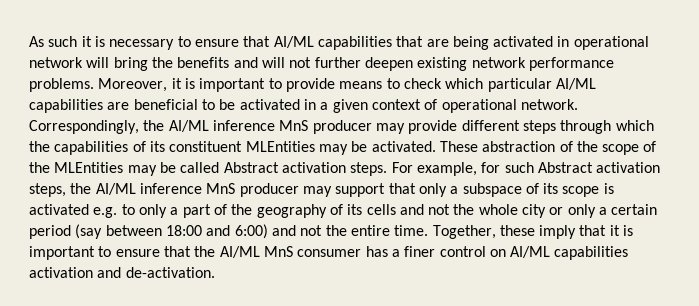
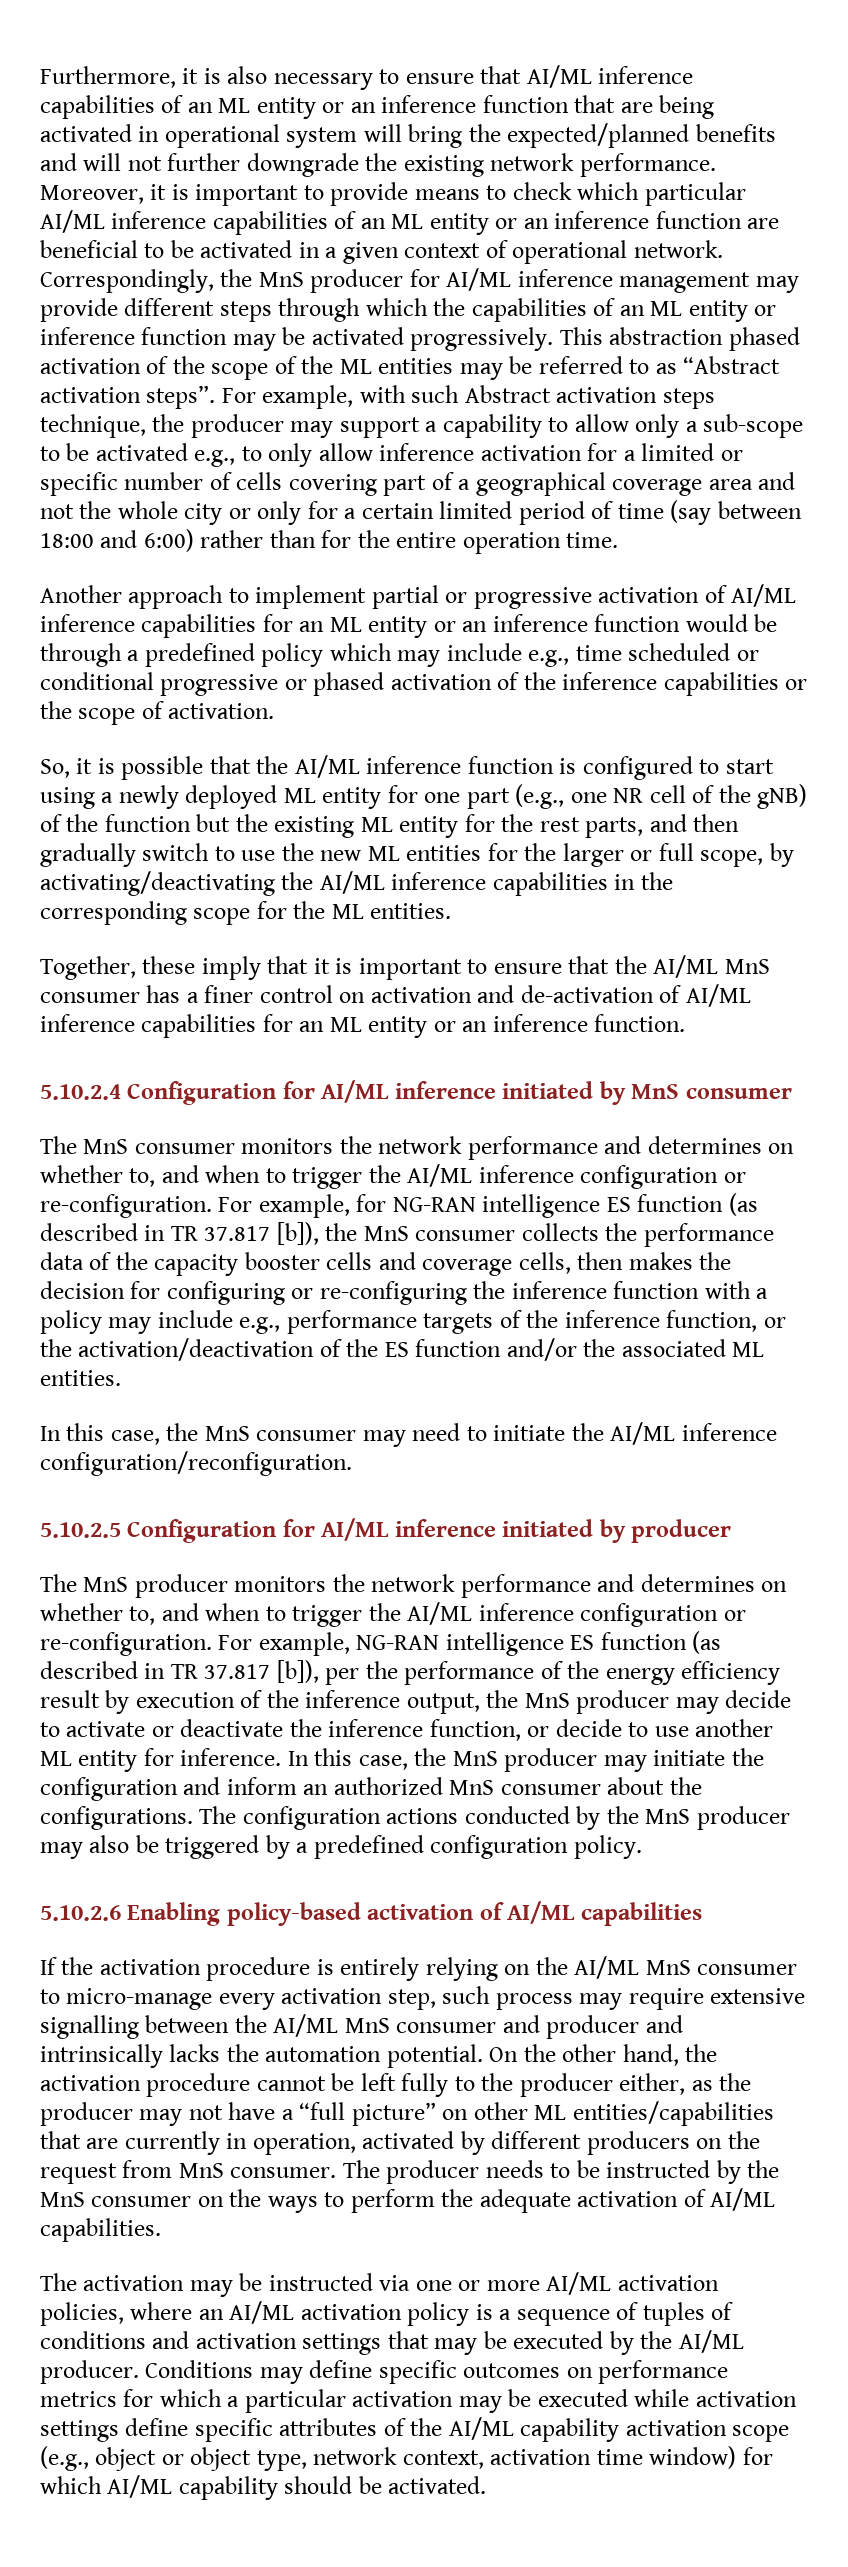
[29,36,105,47] As such it is -> [40,66,268,88] Furthermore, it is also
[317,36,392,50] capabilities -> [598,66,694,84] [40,95,569,119] inference capabilities of an ML entity or an inference function
[29,57,83,68] network -> [286,127,358,148] system
(173, 62) none -> [507,123,690,148] expected/planned
[364,57,614,71] [29,78,94,92] deepen existing network performance problems. -> [246,153,716,177] downgrade the existing network performance.
[29,99,103,113] capabilities -> [111,211,742,235] inference capabilities of an ML entity or an inference function
[168,120,372,134] AI/ML inference MnS producer -> [258,268,751,293] MnS producer for AI/ML inference management
[149,141,556,155] its constituent MLEntities may be activated. These abstraction -> [619,300,777,322] [40,327,800,351] [40,358,141,374] an ML entity or inference function may be activated progressively. This abstraction phased activation
[54,162,501,176] MLEntities may be called Abstract activation steps. For example, for -> [339,356,781,380] [40,385,406,409] ML entities may be referred to as “Abstract activation steps”. For example, with
[29,183,614,197] [29,204,396,218] steps, the AI/ML inference MnS producer may support that only a subspace of its scope is activated e.g. to only a part of the geography of its cells -> [662,388,715,409] [40,414,804,438] [40,443,743,467] [40,472,753,496] steps technique, the producer may support a capability to allow only a sub-scope to be activated e.g., to only allow inference activation for a limited or specific number of cells covering part of a geographical coverage area
(596, 211) none -> [307,501,338,519] for
[29,225,71,239] period -> [439,501,664,525] limited period of time
[271,225,323,236] and not -> [200,530,352,548] rather than for
(390, 230) none -> [462,532,561,554] operation
(429, 230) none -> [40,584,797,609] [40,614,778,638] [40,643,759,667] [40,672,808,696] [40,701,275,725] [40,755,774,780] [40,784,808,809] [40,814,740,838] [40,843,794,867] [40,871,673,896] [40,901,452,925] // Another approach to implement partial or progressive activation of AI/ML inference capabilities for an ML entity or an inference function would be through a predefined policy which may include e.g., time scheduled or conditional progressive or phased activation of the inference capabilities or the scope of activation. // So, it is possible that the AI/ML inference function is configured to start using a newly deployed ML entity for one part (e.g., one NR cell of the gNB) of the function but the existing ML entity for the rest parts, and then gradually switch to use the new ML entities for the larger or full scope, by activating/deactivating the AI/ML inference capabilities in the corresponding scope for the ML entities. //
[510,246,629,260] [29,267,215,278] AI/ML capabilities activation and de-activation. -> [370,984,751,1007] [40,1014,686,1038] [40,1080,792,1105] [40,1136,795,1160] [40,1164,746,1189] [40,1193,758,1218] [40,1222,774,1247] [40,1252,732,1276] [40,1281,769,1305] [40,1310,786,1334] [40,1338,765,1361] [40,1370,121,1386] [40,1422,777,1447] [40,1451,352,1476] [40,1518,732,1543] [40,1574,788,1598] [40,1602,746,1627] [40,1631,722,1656] [40,1660,781,1685] [40,1690,792,1714] [40,1719,774,1741] [40,1748,764,1772] [40,1777,702,1801] [40,1806,790,1830] [40,1835,642,1859] [40,1901,702,1926] [40,1956,798,1981] [40,1986,806,2010] [40,2014,683,2039] [40,2044,718,2068] [40,2073,752,2097] [40,2101,774,2126] [40,2131,760,2155] [40,2160,780,2184] [40,2188,776,2213] [40,2218,161,2242] [40,2272,719,2297] [40,2301,734,2326] [40,2330,744,2355] [40,2360,729,2384] [40,2389,797,2413] [40,2417,790,2442] [40,2446,773,2471] [40,2475,487,2500] activation and de-activation of AI/ML inference capabilities for an ML entity or an inference function. // 5.10.2.4 Configuration for AI/ML inference initiated by MnS consumer // The MnS consumer monitors the network performance and determines on whether to, and when to trigger the AI/ML inference configuration or re-configuration. For example, for NG-RAN intelligence ES function (as described in TR 37.817 [b]), the MnS consumer collects the performance data of the capacity booster cells and coverage cells, then makes the decision for configuring or re-configuring the inference function with a policy may include e.g., performance targets of the inference function, or the activation/deactivation of the ES function and/or the associated ML entities. // In this case, the MnS consumer may need to initiate the AI/ML inference configuration/reconfiguration. // 5.10.2.5 Configuration for AI/ML inference initiated by producer // The MnS producer monitors the network performance and determines on whether to, and when to trigger the AI/ML inference configuration or re-configuration. For example, NG-RAN intelligence ES function (as described in TR 37.817 [b]), per the performance of the energy efficiency result by execution of the inference output, the MnS producer may decide to activate or deactivate the inference function, or decide to use another ML entity for inference. In this case, the MnS producer may initiate the configuration and inform an authorized MnS consumer about the configurations. The configuration actions conducted by the MnS producer may also be triggered by a predefined configuration policy. // 5.10.2.6 Enabling policy-based activation of AI/ML capabilities // If the activation procedure is entirely relying on the AI/ML MnS consumer to micro-manage every activation step, such process may require extensive signalling between the AI/ML MnS consumer and producer and intrinsically lacks the automation potential. On the other hand, the activation procedure cannot be left fully to the producer either, as the producer may not have a “full picture” on other ML entities/capabilities that are currently in operation, activated by different producers on the request from MnS consumer. The producer needs to be instructed by the MnS consumer on the ways to perform the adequate activation of AI/ML capabilities. // The activation may be instructed via one or more AI/ML activation policies, where an AI/ML activation policy is a sequence of tuples of conditions and activation settings that may be executed by the AI/ML producer. Conditions may define specific outcomes on performance metrics for which a particular activation may be executed while activation settings define specific attributes of the AI/ML capability activation scope (e.g., object or object type, network context, activation time window) for which AI/ML capability should be activated.

